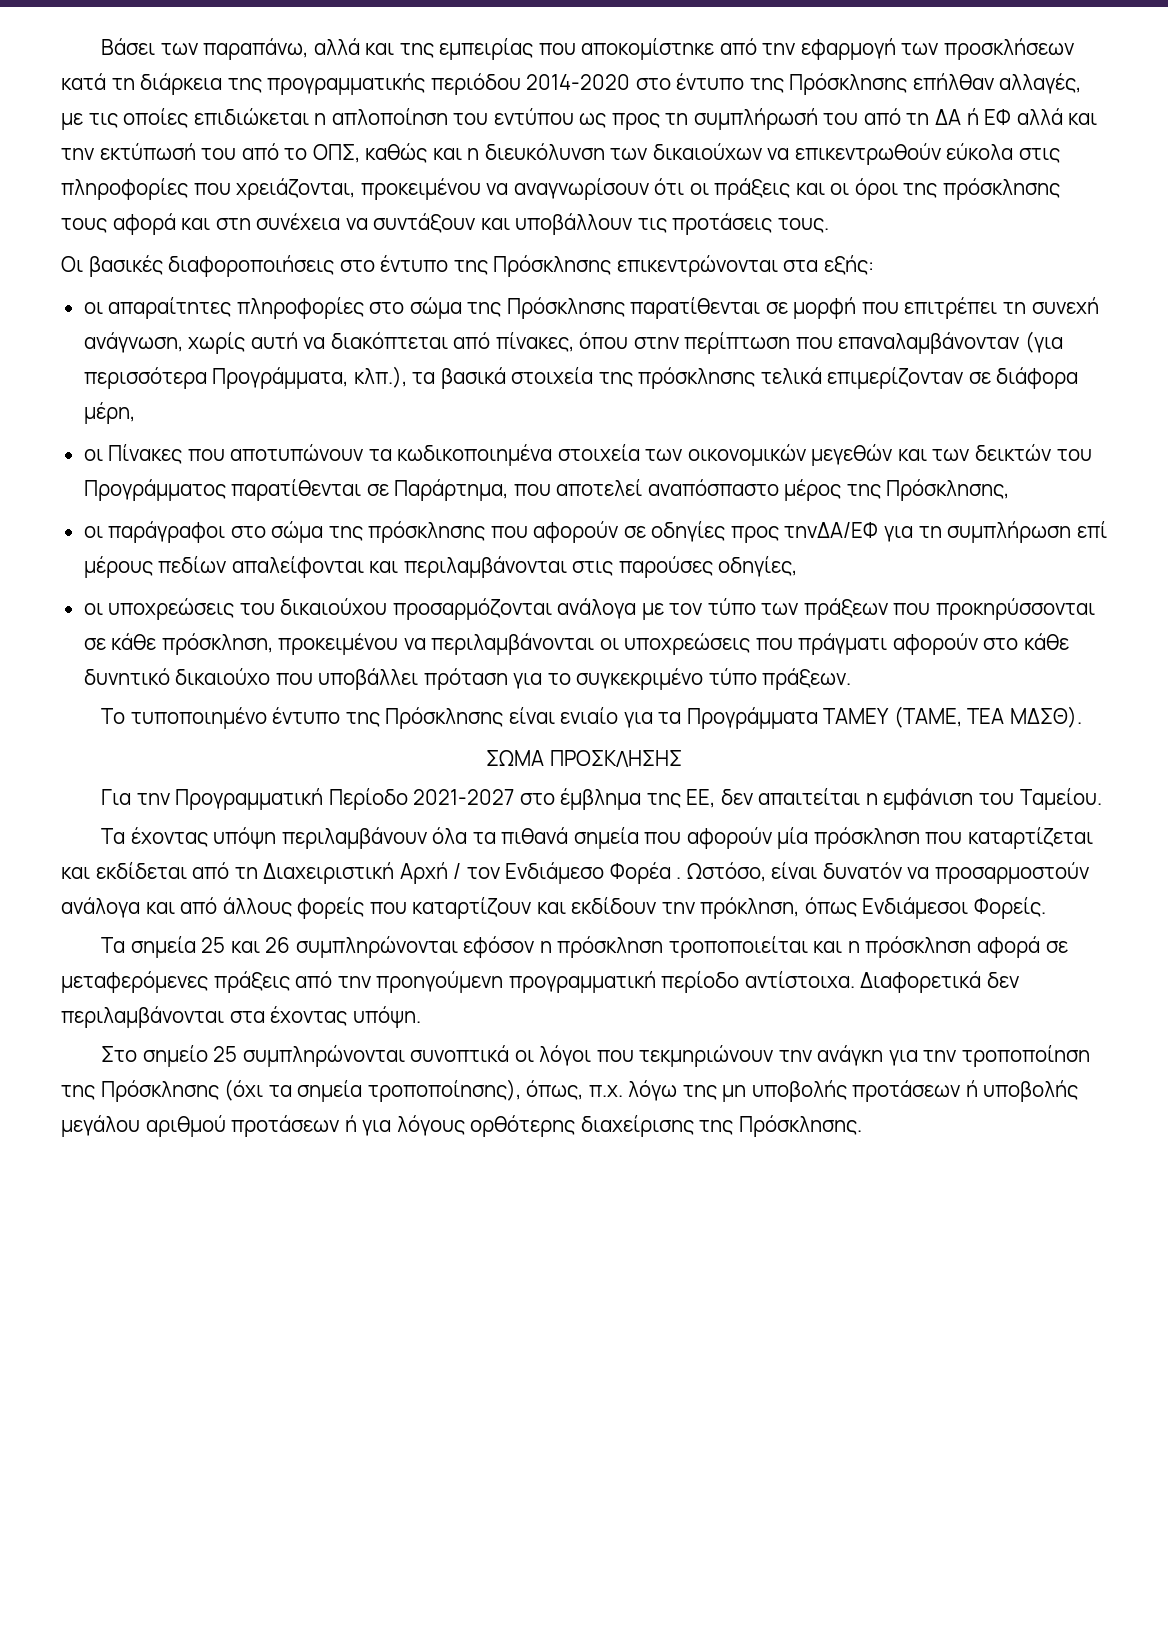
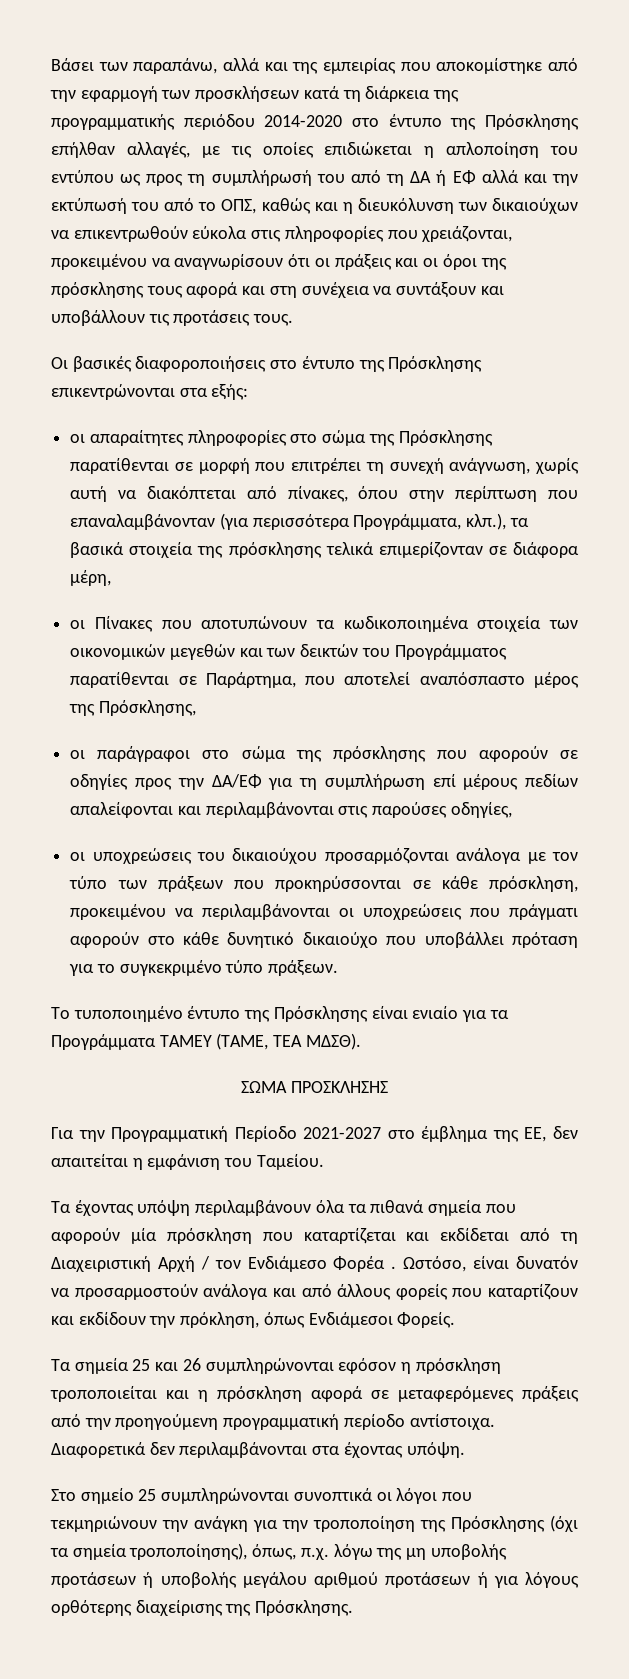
[784,522,879,538] τηνΔΑ/ΕΦ -> [177,774,262,790] την ΔΑ/ΕΦ

